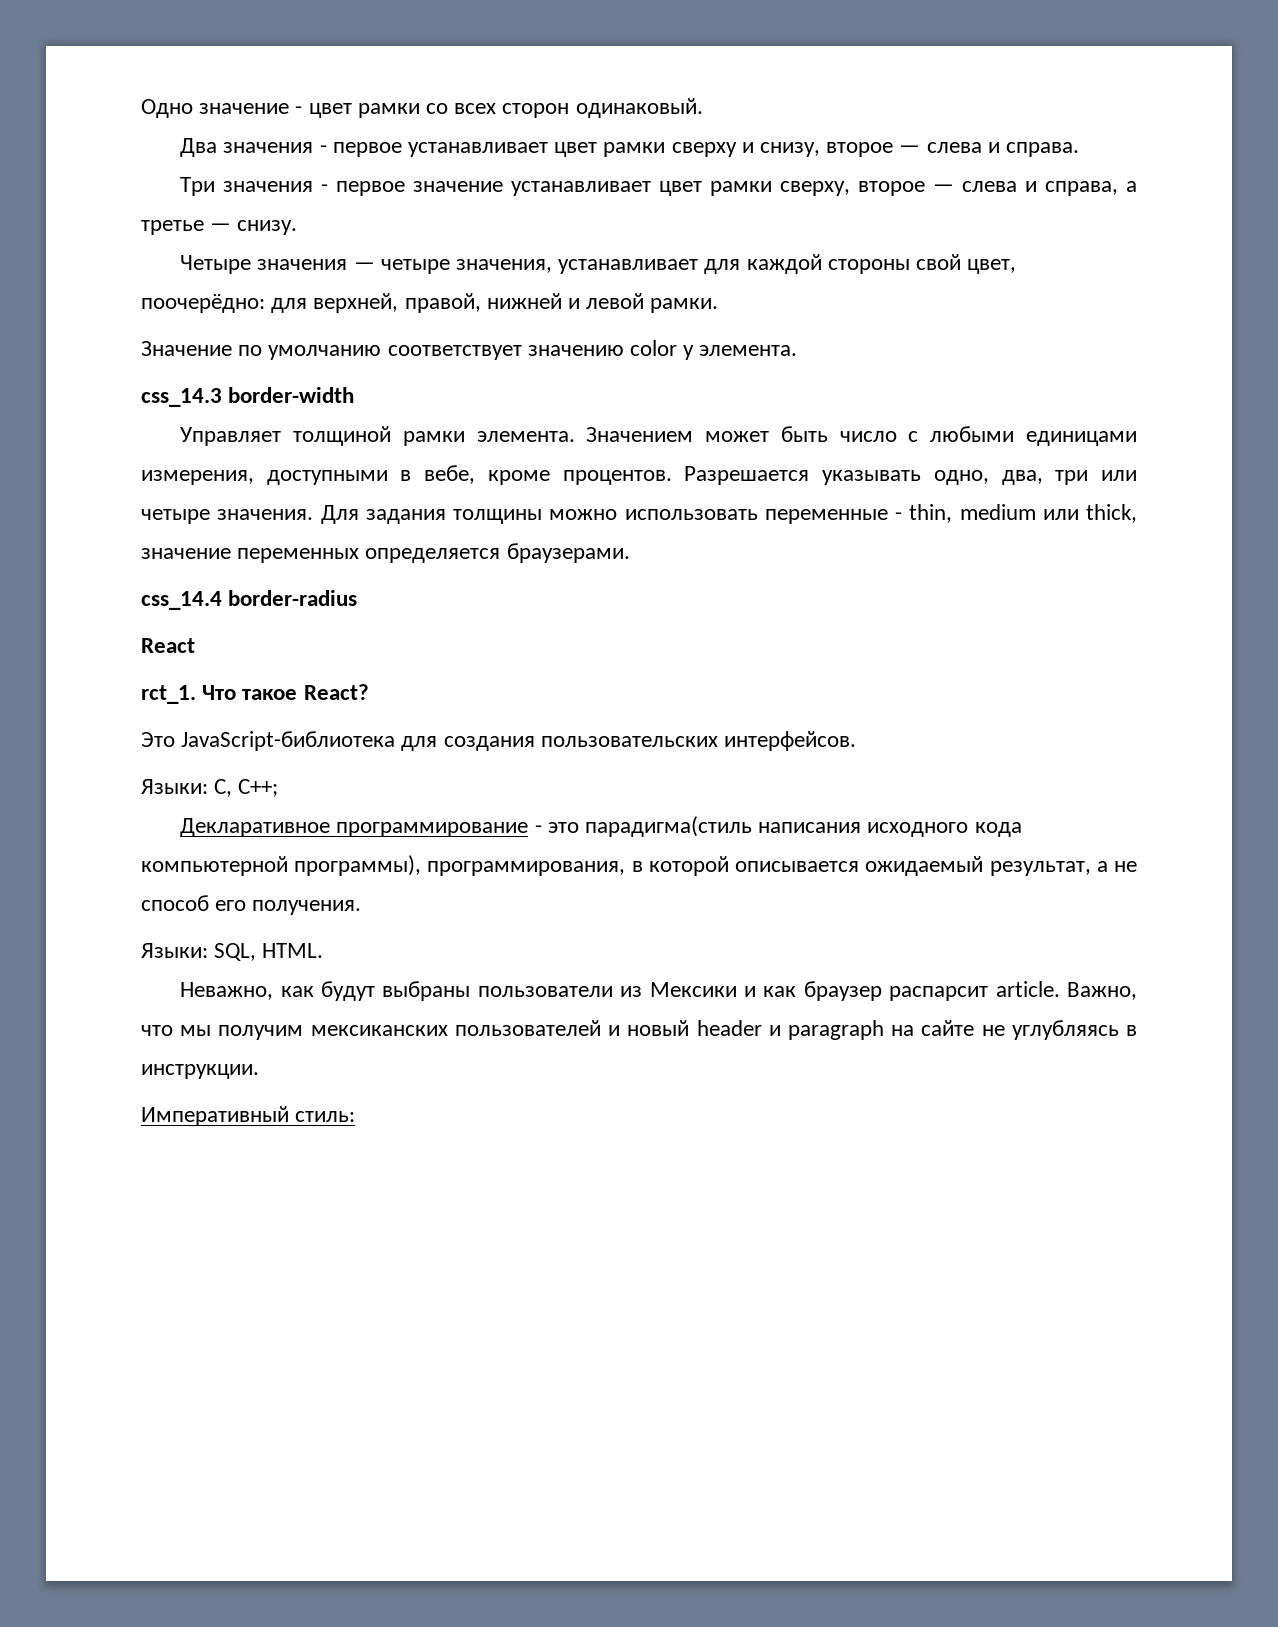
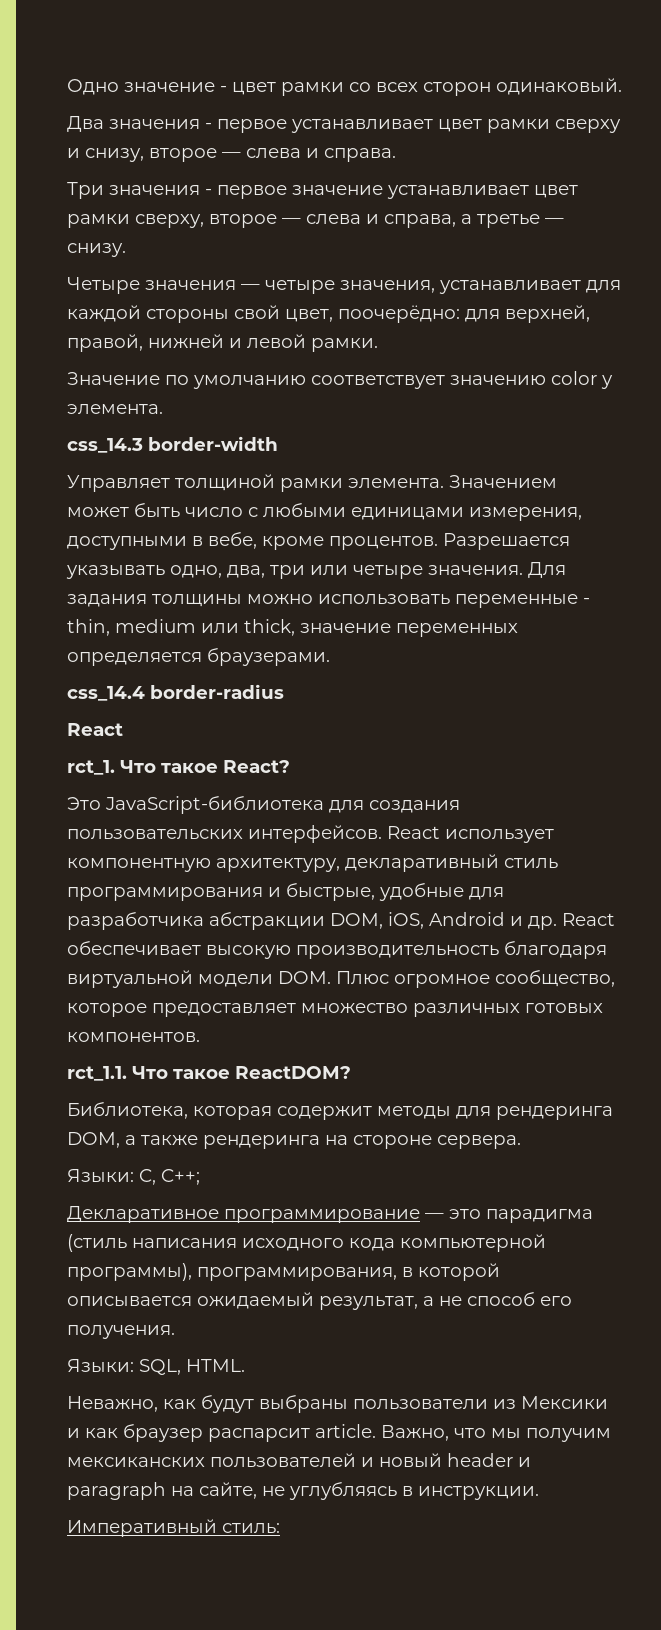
(857, 741) none -> [387,826,554,843] [67,854,558,872] [67,883,504,901] [67,912,615,930] [67,941,607,959] [67,970,615,988] [67,1003,603,1017] [67,1032,200,1042] [67,1066,351,1081] [67,1102,613,1120] [67,1132,521,1149] React использует компонентную архитектуру, декларативный стиль программирования и быстрые, удобные для разработчика абстракции DOM, iOS, Android и др. React обеспечивает высокую производительность благодаря виртуальной модели DOM. Плюс огромное сообщество, которое предоставляет множество различных готовых компонентов. // rct_1.1. Что такое ReactDOM? // Библиотека, которая содержит методы для рендеринга DOM, а также рендеринга на стороне сервера.
[534,816,752,837] - это парадигма(стиль -> [425,1209,593,1223] [67,1234,127,1252] — это парадигма (стиль
[921,1020,975,1036] сайте -> [199,1482,257,1499] сайте,

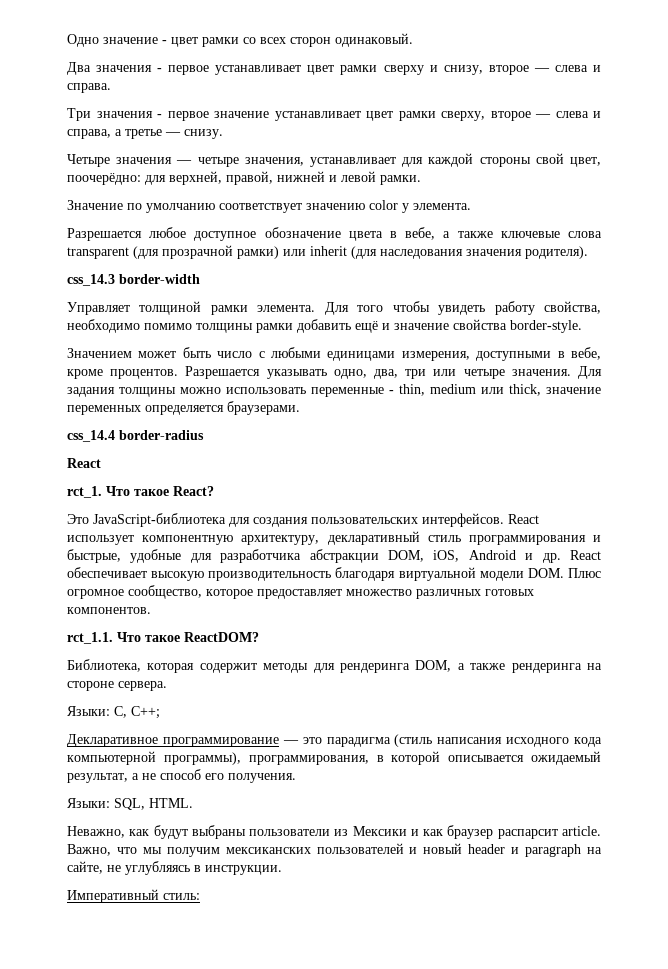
(163, 409) none -> [67,227,602,241] [67,245,588,259] // Разрешается любое доступное обозначение цвета в вебе, а также ключевые слова transparent (для прозрачной рамки) или inherit (для наследования значения родителя).
(444, 483) none -> [324,301,602,315] [67,319,582,333] Для того чтобы увидеть работу свойства, необходимо помимо толщины рамки добавить ещё и значение свойства border-style. //

